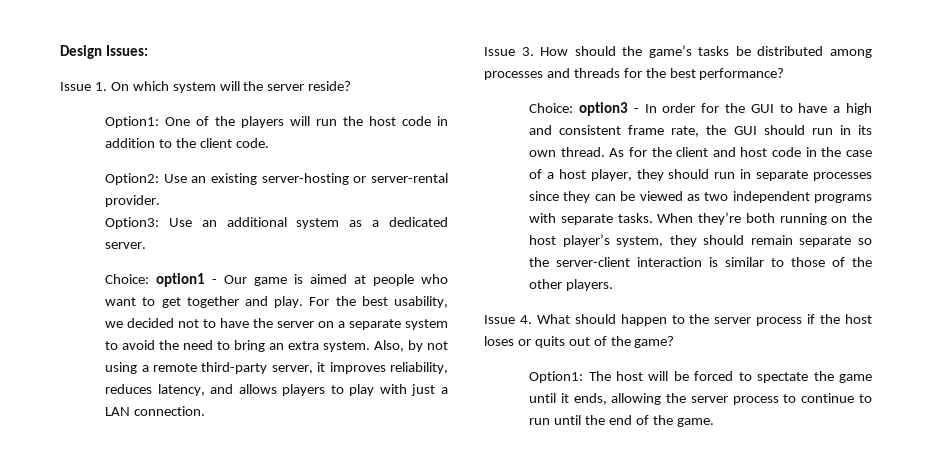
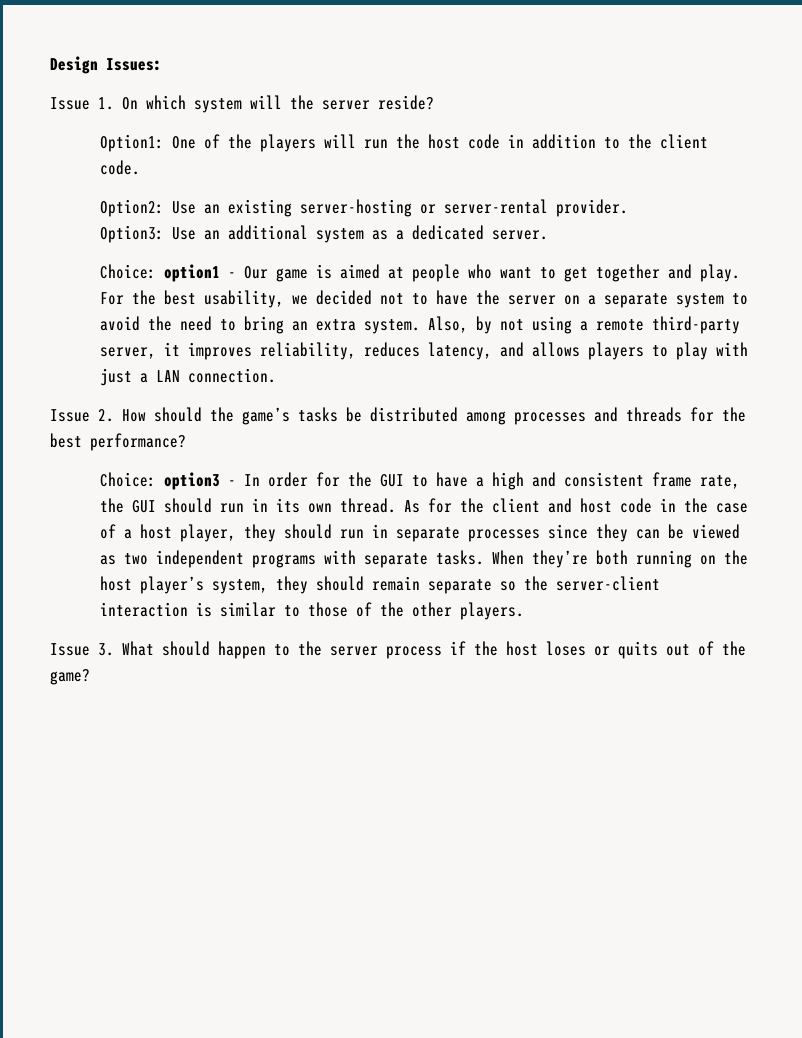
[521,47,534,56] 3. -> [98,409,114,422] 2.
[519,315,532,324] 4. -> [98,643,114,656] 3.
[529,371,872,383] [529,393,872,405] [529,415,714,427] // Option1: The host will be forced to spectate the game until it ends, allowing the server process to continue to run until the end of the game. -> (90, 677) none

